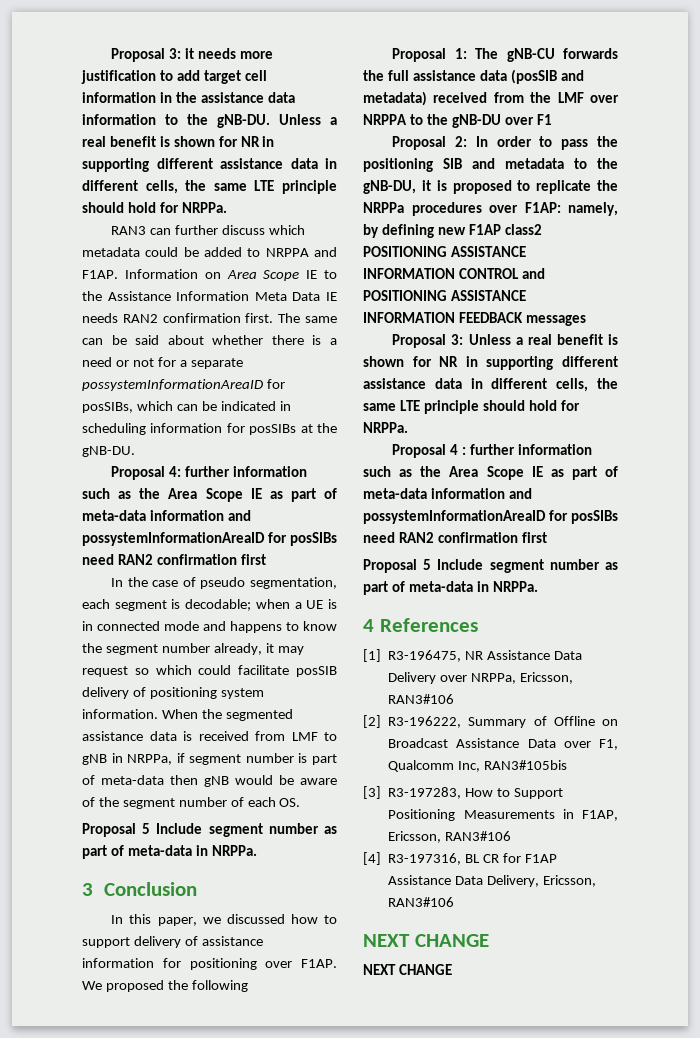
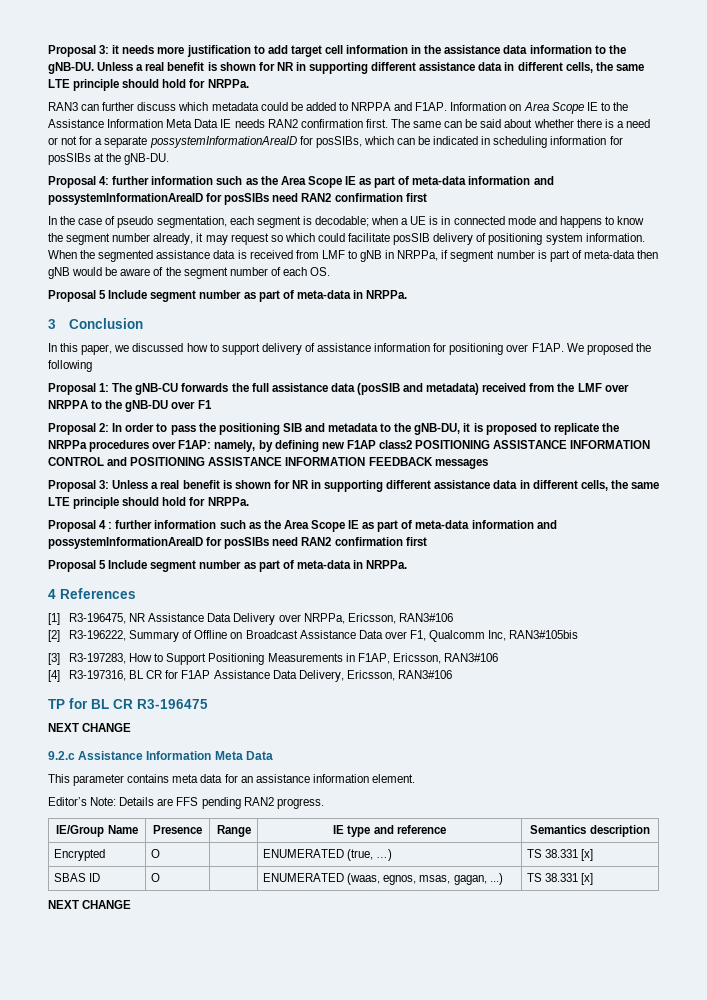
[363,934,489,947] NEXT CHANGE -> [48,698,208,709] [48,723,132,732] [48,751,273,760] [48,774,415,786] [48,797,324,809] [56,825,138,837] [153,825,202,834] [216,825,251,837] [333,825,446,837] [530,825,650,837] [54,849,106,861] [151,849,161,858] [263,849,393,861] [527,849,594,861] [54,873,101,882] [151,873,161,882] [263,873,503,885] [527,873,594,885] TP for BL CR R3-196475 // NEXT CHANGE // 9.2.c Assistance Information Meta Data // This parameter contains meta data for an assistance information element. // Editor’s Note: Details are FFS pending RAN2 progress. // IE/Group Name | Presence | Range | IE type and reference | Semantics description // Encrypted | O | | ENUMERATED (true, …) | TS 38.331 [x] // SBAS ID | O | | ENUMERATED (waas, egnos, msas, gagan, ...) | TS 38.331 [x]

